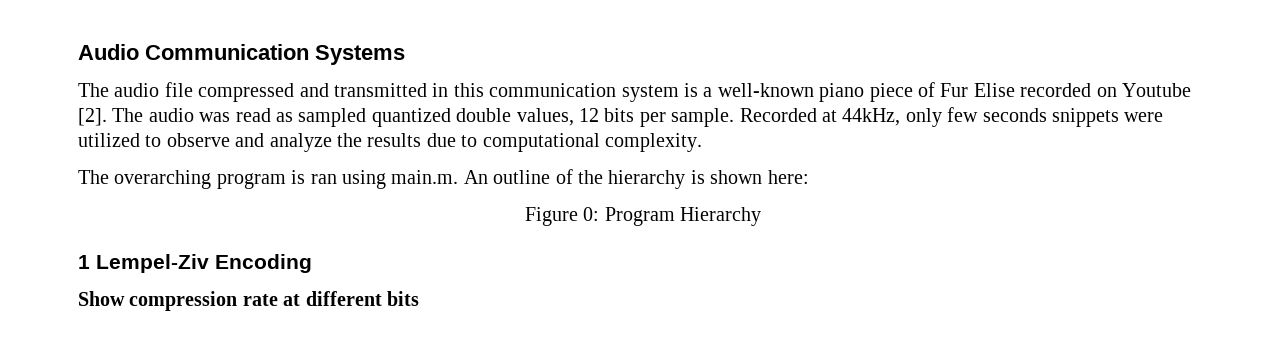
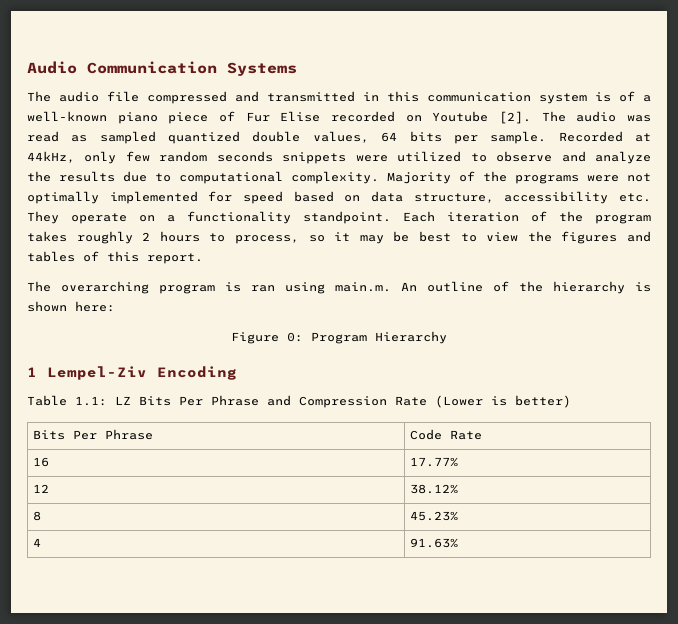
(698, 90) none -> [619,91,635,102] of
[579,108,599,122] 12 -> [381,132,398,142] 64
(979, 114) none -> [159,151,208,162] random
(702, 142) none -> [387,171,651,184] [27,191,652,204] [27,211,651,224] [27,231,652,244] [27,251,203,264] Majority of the programs were not optimally implemented for speed based on data structure, accessibility etc. They operate on a functionality standpoint. Each iteration of the program takes roughly 2 hours to process, so it may be best to view the figures and tables of this report.
[78,291,419,311] Show compression rate at different bits -> [27,395,571,408] [33,429,154,440] [410,429,483,440] [33,457,50,467] [410,457,459,467] [33,484,50,493] [410,484,459,494] [33,511,42,521] [410,511,459,521] [33,538,42,547] [410,538,459,548] Table 1.1: LZ Bits Per Phrase and Compression Rate (Lower is better) // Bits Per Phrase | Code Rate // 16 | 17.77% // 12 | 38.12% // 8 | 45.23% // 4 | 91.63%

